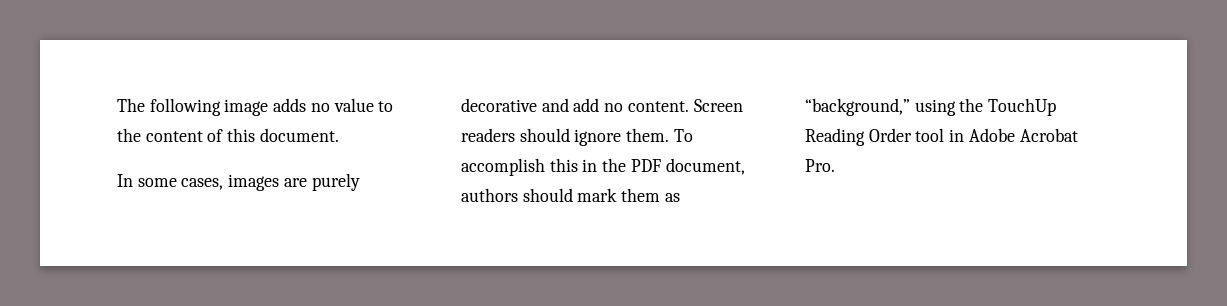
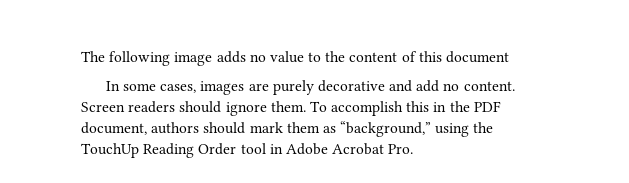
[259,128,339,142] document. -> [446,51,510,63] document

